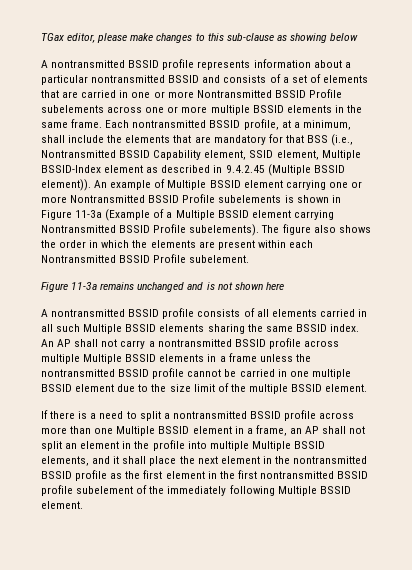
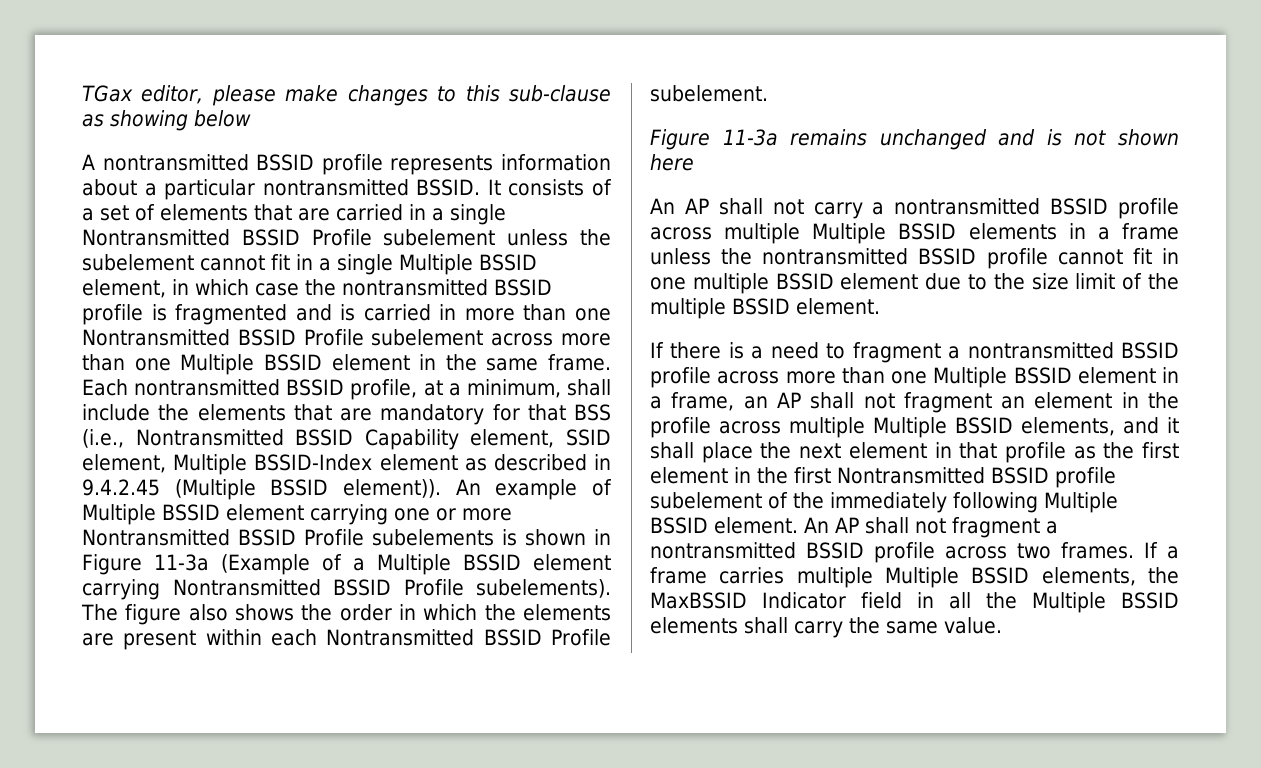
[168,75,221,83] BSSID and -> [416,179,501,196] BSSID. It
[131,89,342,98] [41,105,332,115] one or more Nontransmitted BSSID Profile subelements across one or more multiple BSSID elements -> [432,204,506,225] [82,229,611,246] [82,254,537,275] [82,279,552,298] [82,304,611,325] [82,329,611,346] [82,354,410,375] a single Nontransmitted BSSID Profile subelement unless the subelement cannot fit in a single Multiple BSSID element, in which case the nontransmitted BSSID profile is fragmented and is carried in more than one Nontransmitted BSSID Profile subelement across more than one Multiple BSSID element
[41,308,367,319] [41,324,359,334] A nontransmitted BSSID profile consists of all elements carried in all such Multiple BSSID elements sharing the same BSSID index. -> (694, 162) none
[224,369,275,377] be carried -> [1132,248,1152,264] fit
[139,411,161,421] split -> [852,342,941,363] fragment
[41,441,62,451] split -> [903,392,992,413] fragment
[187,441,207,449] into -> [719,421,781,434] across
[274,456,368,464] [41,471,72,479] the nontransmitted BSSID -> [959,442,998,459] that
[259,471,334,479] nontransmitted -> [837,467,985,484] Nontransmitted
(83, 505) none -> [804,517,1058,538] [650,542,1179,563] [650,567,1179,588] [650,592,1179,613] [650,617,1002,638] An AP shall not fragment a nontransmitted BSSID profile across two frames. If a frame carries multiple Multiple BSSID elements, the MaxBSSID Indicator field in all the Multiple BSSID elements shall carry the same value.

